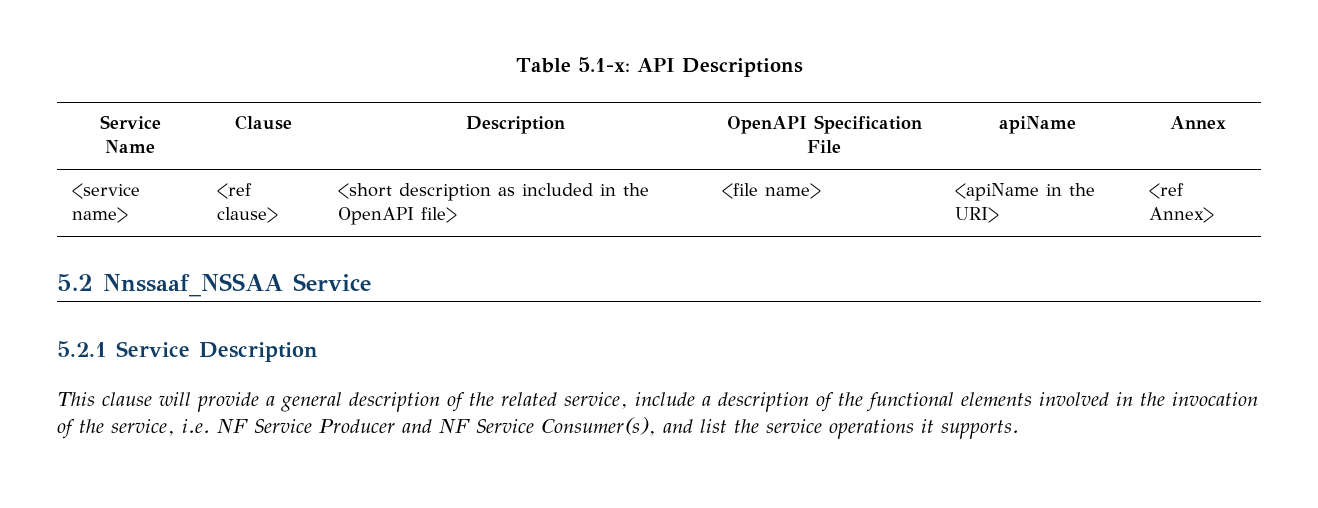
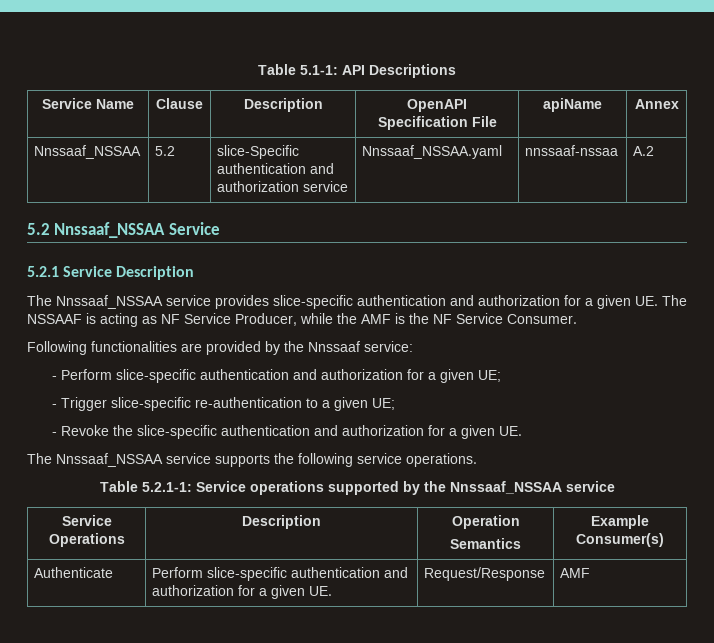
[515,57,630,73] Table 5.1-x: -> [258,64,338,75] Table 5.1-1:
[71,183,140,199] [71,207,128,223] [216,183,252,199] [216,207,278,223] [337,183,649,201] [337,207,457,225] [721,183,821,199] [954,183,1095,201] [954,207,999,223] [1148,183,1184,199] [1148,207,1214,223] <service name> | <ref clause> | <short description as included in the OpenAPI file> | <file name> | <apiName in the URI> | <ref Annex> -> [34,145,142,159] [155,146,176,156] [217,145,300,159] [217,163,335,174] [217,181,349,192] [362,145,503,159] [525,145,619,156] [633,146,655,156] Nnssaaf_NSSAA | 5.2 | slice-Specific authentication and authorization service | Nnssaaf_NSSAA.yaml | nnssaaf-nssaa | A.2
[57,392,1258,412] [57,417,1019,439] This clause will provide a general description of the related service, include a description of the functional elements involved in the invocation of the service, i.e. NF Service Producer and NF Service Consumer(s), and list the service operations it supports. -> [27,295,687,309] [27,313,577,327] [27,341,413,355] [52,369,502,383] [52,397,396,411] [52,425,523,439] [27,453,477,467] [99,481,615,495] [61,515,112,526] [48,533,125,547] [242,515,321,529] [451,515,520,529] [450,538,521,549] [591,515,649,529] [576,533,664,547] [34,567,114,578] [152,567,409,581] [152,585,333,599] [424,567,546,581] [560,568,591,578] The Nnssaaf_NSSAA service provides slice-specific authentication and authorization for a given UE. The NSSAAF is acting as NF Service Producer, while the AMF is the NF Service Consumer. // Following functionalities are provided by the Nnssaaf service: // - Perform slice-specific authentication and authorization for a given UE; // - Trigger slice-specific re-authentication to a given UE; // - Revoke the slice-specific authentication and authorization for a given UE. // The Nnssaaf_NSSAA service supports the following service operations. // Table 5.2.1-1: Service operations supported by the Nnssaaf_NSSAA service // Service Operations | Description | Operation // Semantics | Example Consumer(s) // Authenticate | Perform slice-specific authentication and authorization for a given UE. | Request/Response | AMF

